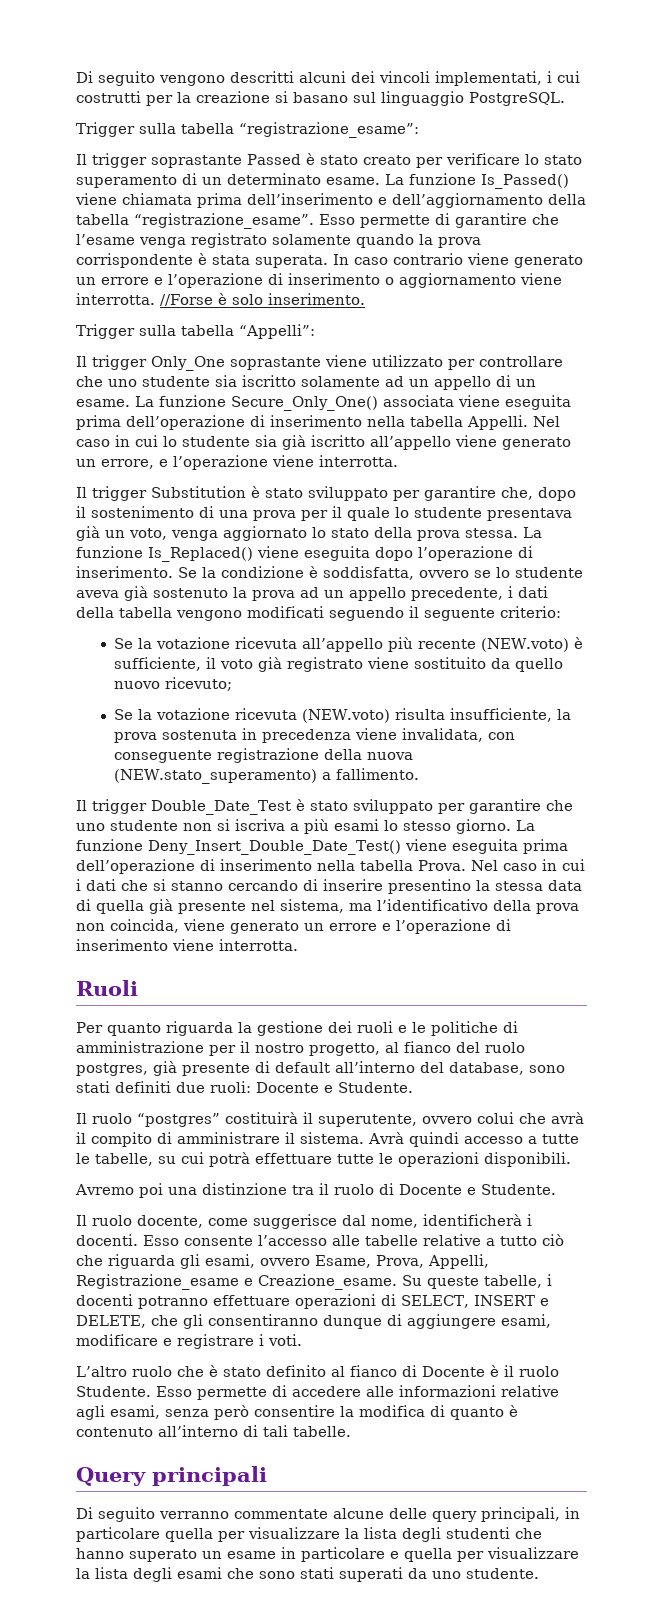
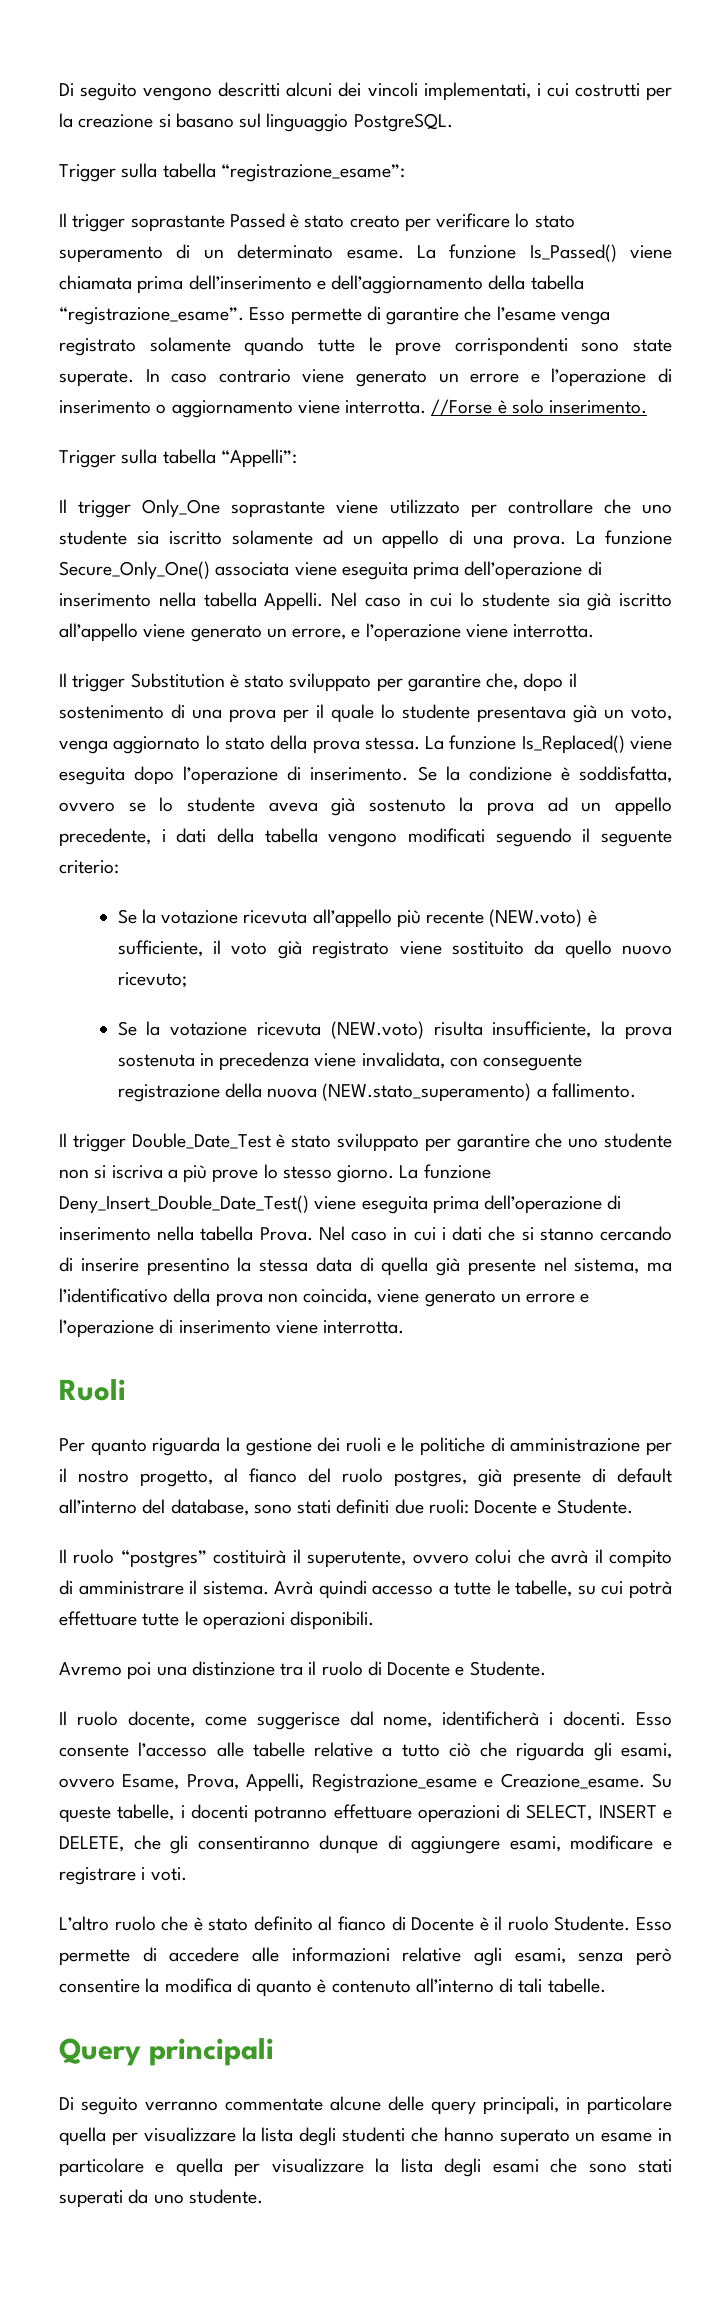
[419,234,481,248] [76,253,328,268] la prova corrispondente è stata superata. -> [317,337,672,356] [59,370,134,387] tutte le prove corrispondenti sono state superate.
[516,379,536,387] [76,399,130,407] un esame. -> [473,535,567,549] una prova.
[334,819,379,831] esami -> [212,1169,259,1183] prove

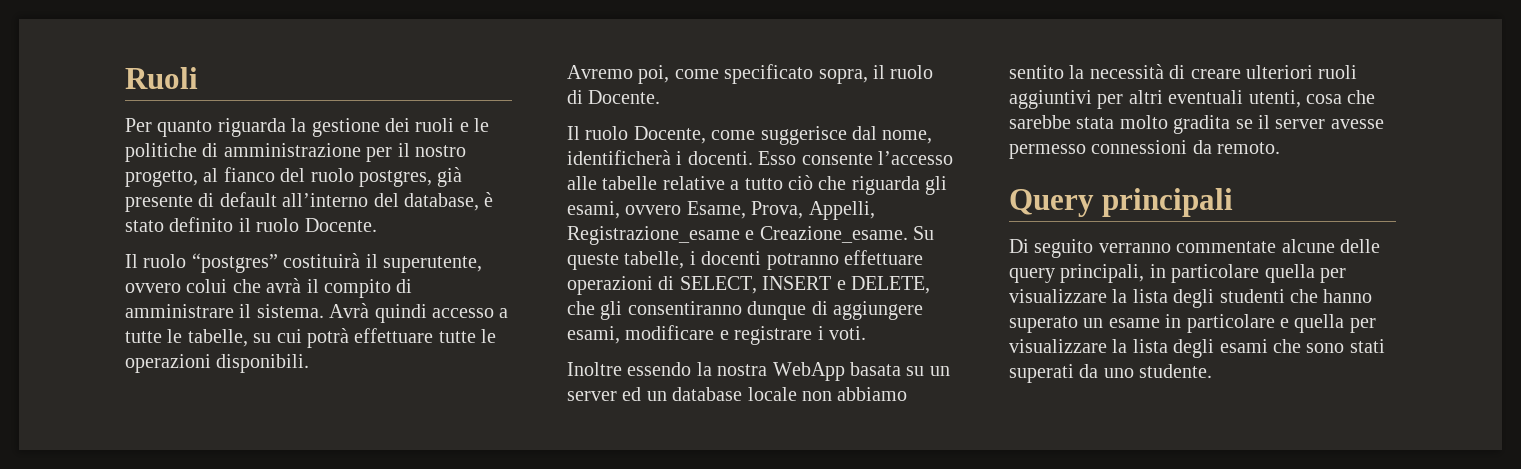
[59,82,673,101] [59,113,453,132] [59,163,405,182] [59,213,575,232] [59,244,672,263] [59,275,584,294] [59,306,610,325] [59,337,672,356] [59,368,673,387] [59,399,648,418] [59,449,297,468] [59,499,672,518] [59,530,673,549] [59,561,602,580] [59,592,672,611] [59,623,595,642] [59,673,577,692] [59,704,672,723] [59,735,672,754] [59,766,672,785] [59,797,672,816] [59,828,672,847] [59,860,119,874] [117,909,597,928] [117,940,672,959] [117,972,187,988] [117,1021,672,1040] [117,1052,583,1071] [117,1083,636,1102] [59,1133,672,1152] [59,1164,491,1183] [59,1195,622,1214] [59,1226,672,1241] [59,1257,672,1276] [59,1288,590,1307] [59,1319,405,1338] Di seguito vengono descritti alcuni dei vincoli implementati, i cui costrutti per la creazione si basano sul linguaggio PostgreSQL. // Trigger sulla tabella “registrazione_esame”: // Il trigger soprastante Passed è stato creato per verificare lo stato superamento di un determinato esame. La funzione Is_Passed() viene chiamata prima dell’inserimento e dell’aggiornamento della tabella “registrazione_esame”. Esso permette di garantire che l’esame venga registrato solamente quando tutte le prove corrispondenti sono state superate. In caso contrario viene generato un errore e l’operazione di inserimento o aggiornamento viene interrotta. //Forse è solo inserimento. // Trigger sulla tabella “Appelli”: // Il trigger Only_One soprastante viene utilizzato per controllare che uno studente sia iscritto solamente ad un appello di una prova. La funzione Secure_Only_One() associata viene eseguita prima dell’operazione di inserimento nella tabella Appelli. Nel caso in cui lo studente sia già iscritto all’appello viene generato un errore, e l’operazione viene interrotta. // Il trigger Substitution è stato sviluppato per garantire che, dopo il sostenimento di una prova per il quale lo studente presentava già un voto, venga aggiornato lo stato della prova stessa. La funzione Is_Replaced() viene eseguita dopo l’operazione di inserimento. Se la condizione è soddisfatta, ovvero se lo studente aveva già sostenuto la prova ad un appello precedente, i dati della tabella vengono modificati seguendo il seguente criterio: // Se la votazione ricevuta all’appello più recente (NEW.voto) è sufficiente, il voto già registrato viene sostituito da quello nuovo ricevuto; // Se la votazione ricevuta (NEW.voto) risulta insufficiente, la prova sostenuta in precedenza viene invalidata, con conseguente registrazione della nuova (NEW.stato_superamento) a fallimento. // Il trigger Double_Date_Test è stato sviluppato per garantire che uno studente non si iscriva a più prove lo stesso giorno. La funzione Deny_Insert_Double_Date_Test() viene eseguita prima dell’operazione di inserimento nella tabella Prova. Nel caso in cui i dati che si stanno cercando di inserire presentino la stessa data di quella già presente nel sistema, ma l’identificativo della prova non coincida, viene generato un errore e l’operazione di inserimento viene interrotta. // -> (125, 78) none
[253,1499,633,1514] sono stati definiti due ruoli: Docente e Studente. -> [484,192,494,207] [125,217,377,232] è stato definito il ruolo Docente.
[127,1661,546,1680] [59,1711,195,1728] poi una distinzione tra il ruolo di Docente e Studente. // Il ruolo docente, -> [638,64,934,84] [567,90,661,104] [567,126,706,144] poi, come specificato sopra, il ruolo di Docente. // Il ruolo Docente,
[59,1916,672,1931] [59,1947,672,1966] [59,1978,606,1997] L’altro ruolo che è stato definito al fianco di Docente è il ruolo Studente. Esso permette di accedere alle informazioni relative agli esami, senza però consentire la modifica di quanto è contenuto all’interno di tali tabelle. -> [567,362,950,381] [567,387,908,401] [1009,64,1358,79] [1009,90,1376,109] [1009,115,1384,134] [1009,140,1281,159] Inoltre essendo la nostra WebApp basata su un server ed un database locale non abbiamo sentito la necessità di creare ulteriori ruoli aggiuntivi per altri eventuali utenti, cosa che sarebbe stata molto gradita se il server avesse permesso connessioni da remoto.

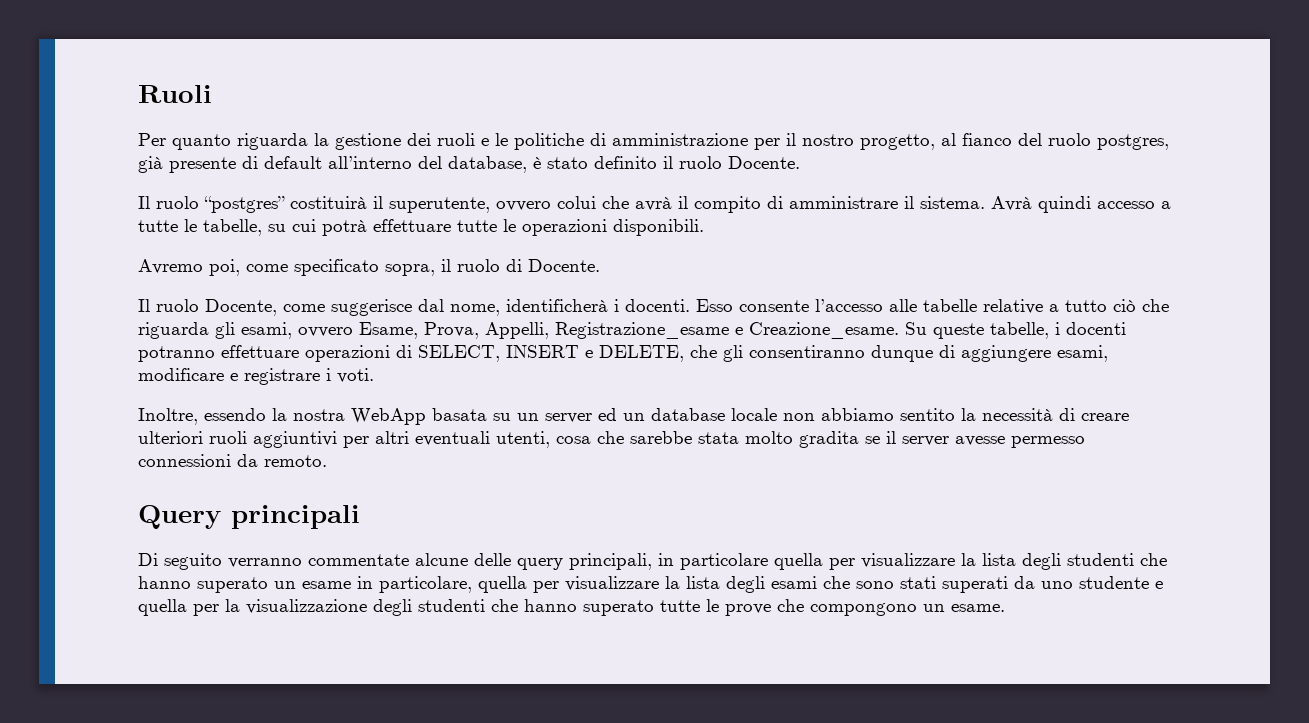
[567,362,622,376] Inoltre -> [138,408,198,425] Inoltre,
[1186,314,1289,333] particolare e -> [379,576,472,593] particolare,
[1139,364,1213,378] studente. -> [1079,576,1163,589] [138,599,1005,616] studente e quella per la visualizzazione degli studenti che hanno superato tutte le prove che compongono un esame.

